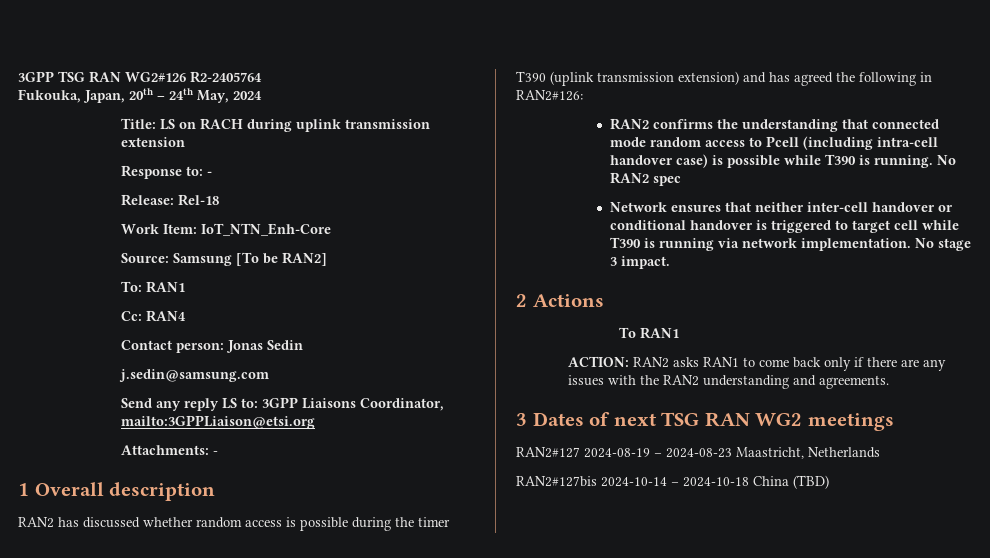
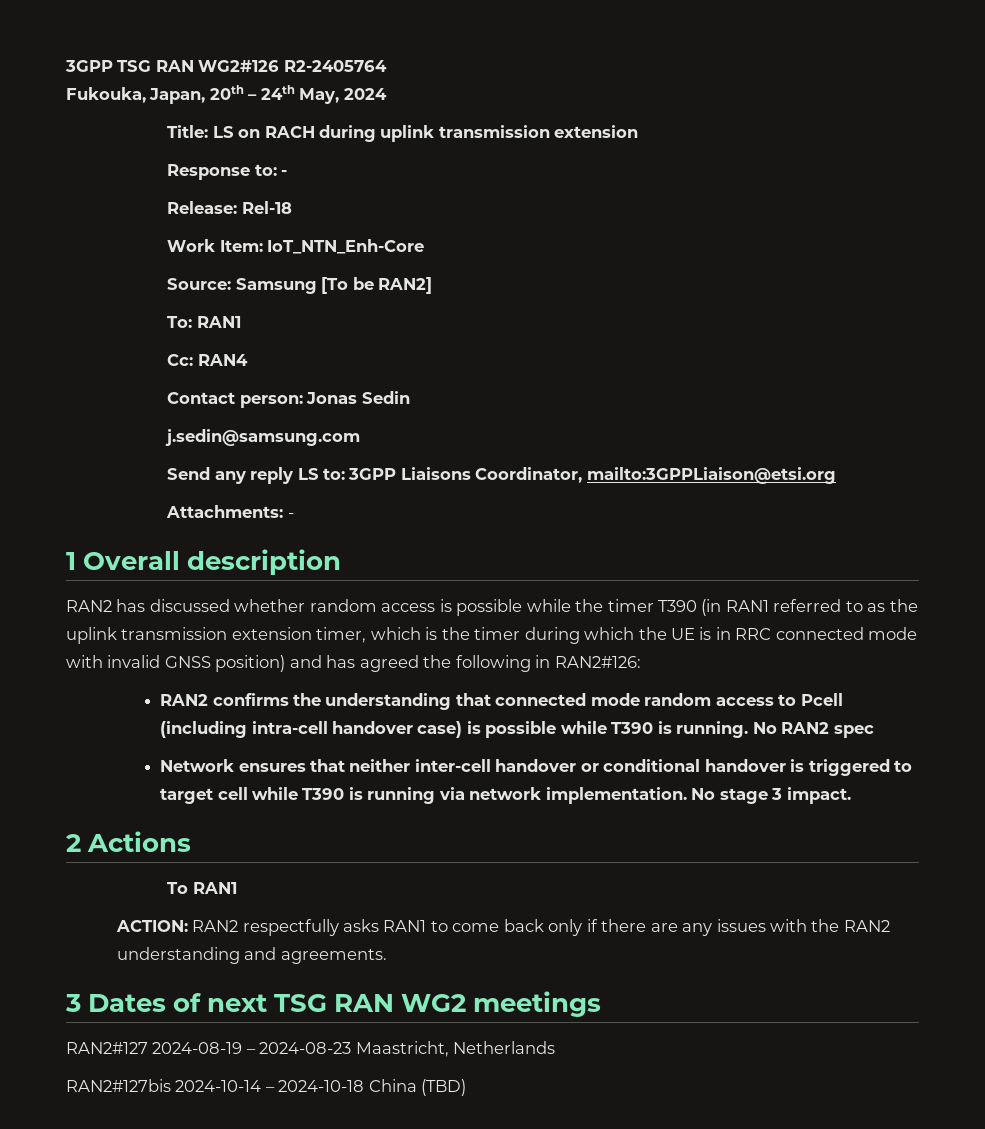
[352,517,391,531] during -> [526,599,571,612] while
[550,71,739,86] (uplink transmission extension) -> [701,599,918,616] [66,627,918,644] [66,655,286,672] (in RAN1 referred to as the uplink transmission extension timer, which is the timer during which the UE is in RRC connected mode with invalid GNSS position)
(669, 362) none -> [242,919,339,936] respectfully

